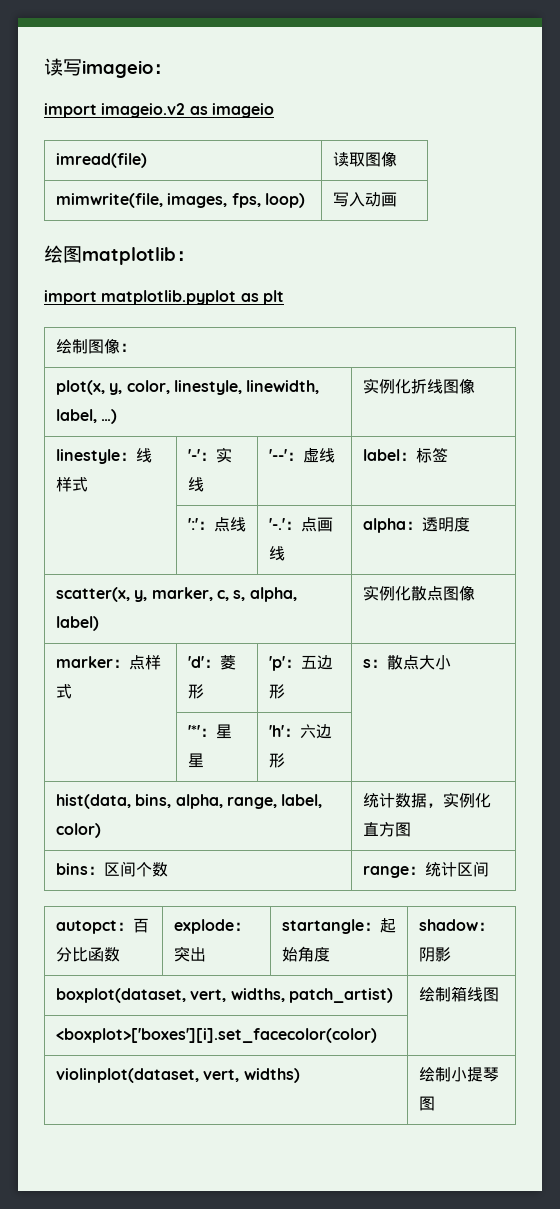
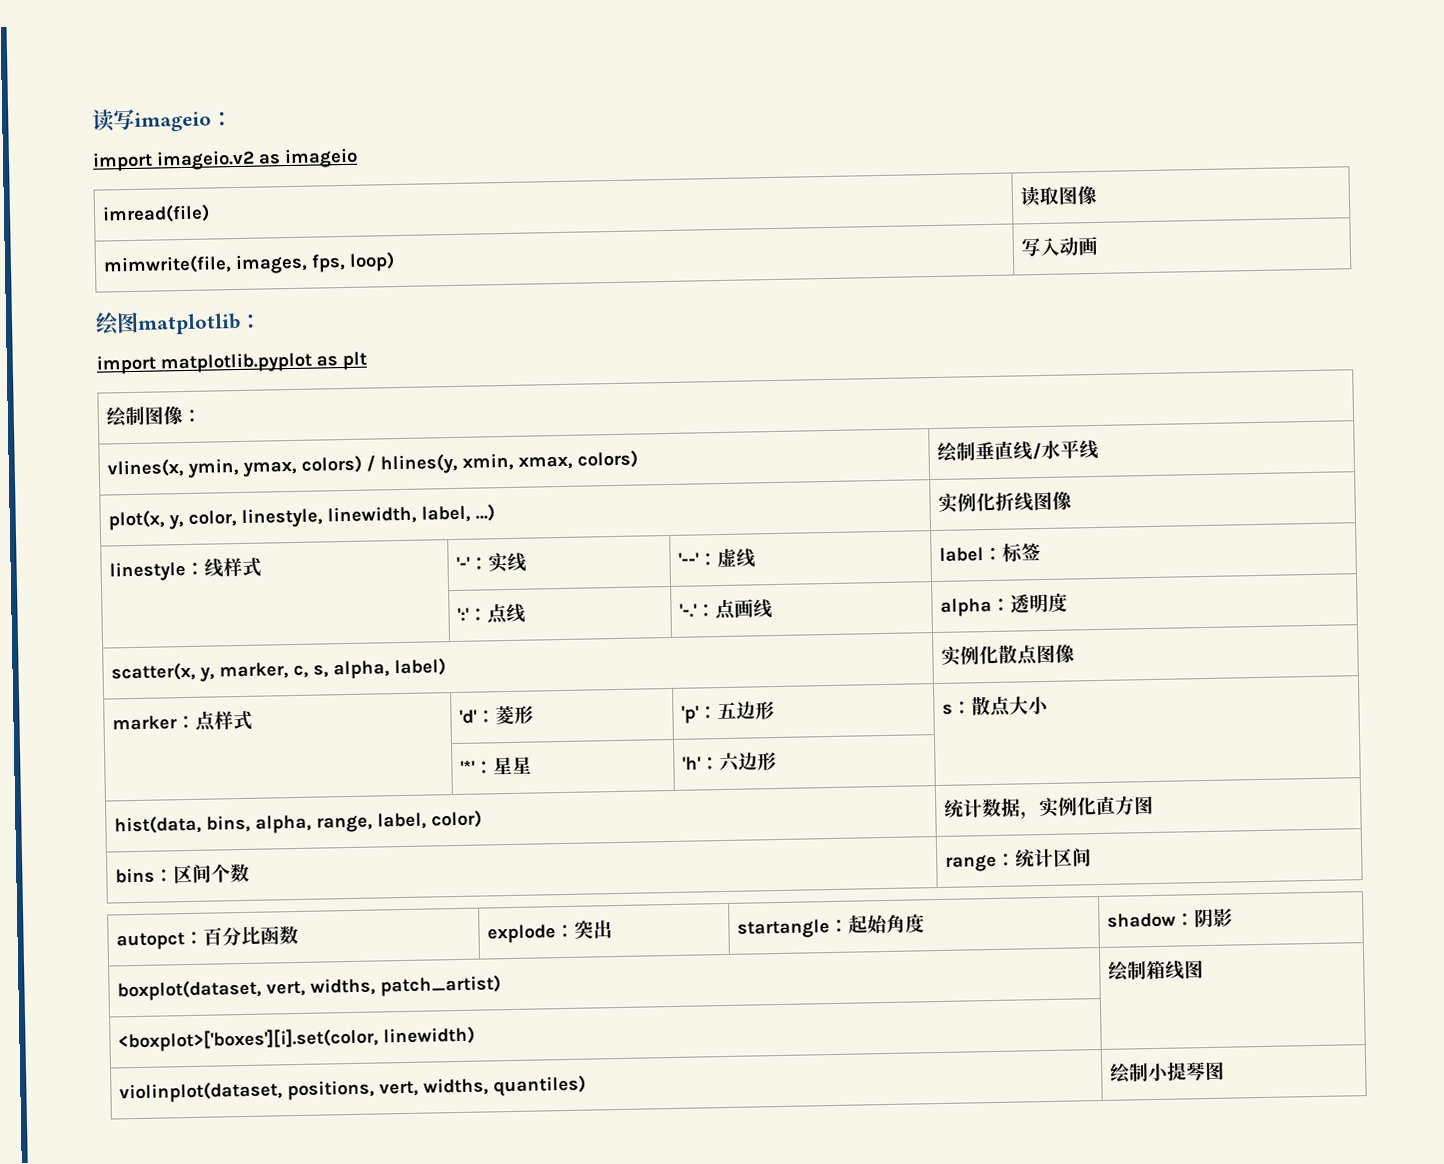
(136, 347) none -> [107,450,639,478] [937,439,1100,463] // vlines(x, ymin, ymax, colors) / hlines(y, xmin, xmax, colors) | 绘制垂直线/水平线
[55,1028,377,1043] <boxplot>['boxes'][i].set_facecolor(color) -> [118,1026,476,1053] <boxplot>['boxes'][i].set(color, linewidth)
[203,1068,300,1083] vert, widths) -> [287,1075,587,1101] positions, vert, widths, quantiles)

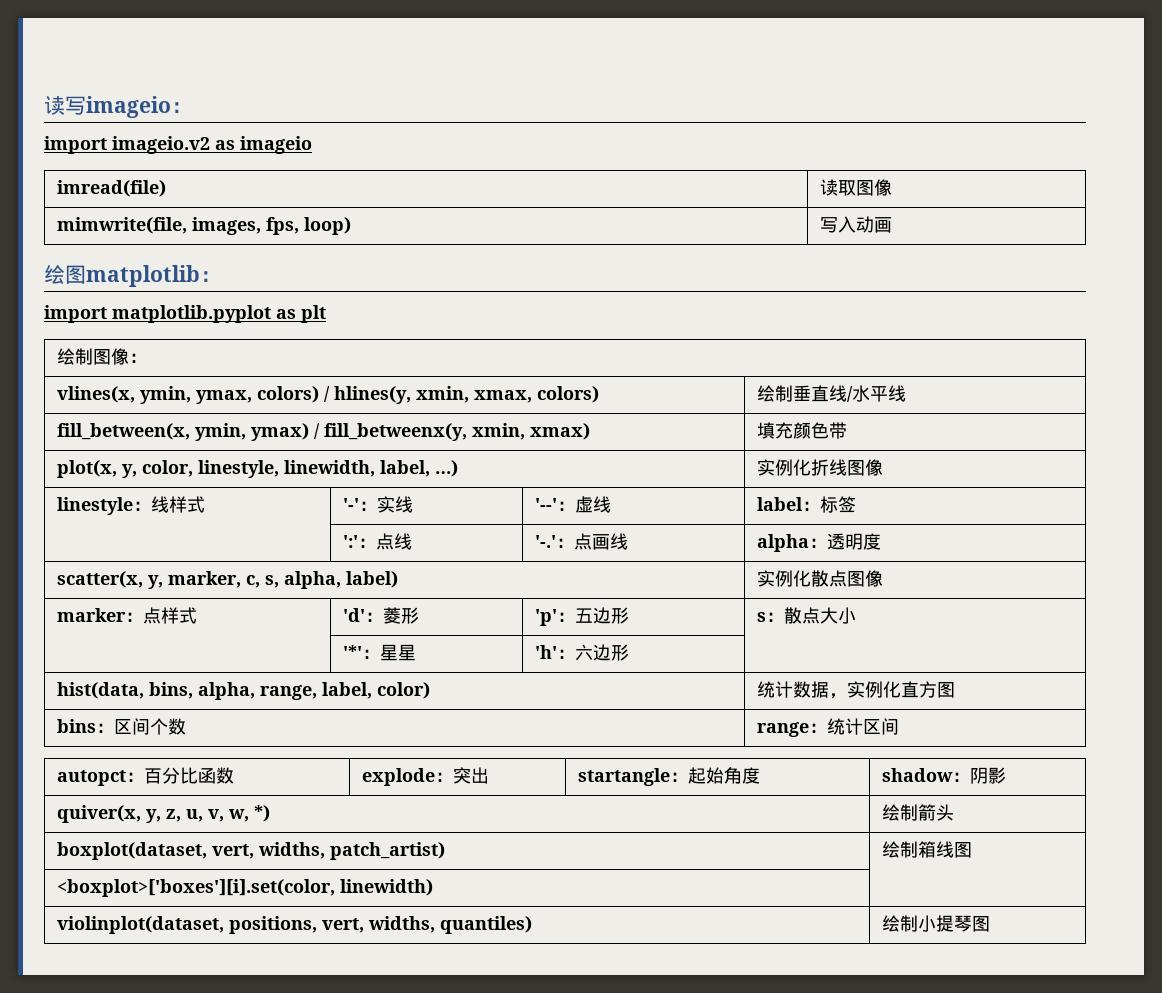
(1100, 449) none -> [57,423,591,441] [757,422,848,439] // fill_between(x, ymin, ymax) / fill_betweenx(y, xmin, xmax) | 填充颜色带
(1234, 917) none -> [57,805,271,823] [882,804,955,821] // quiver(x, y, z, u, v, w, *) | 绘制箭头

